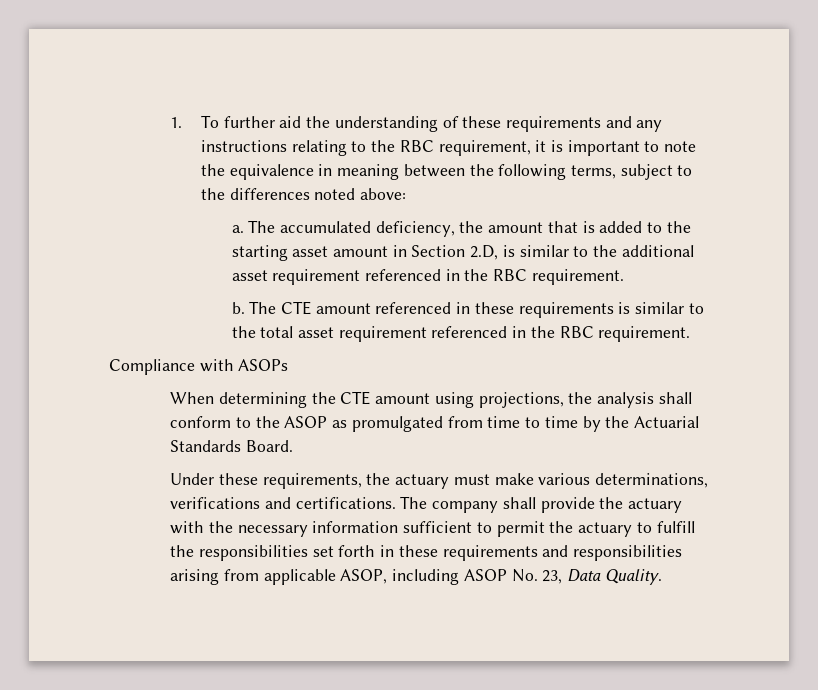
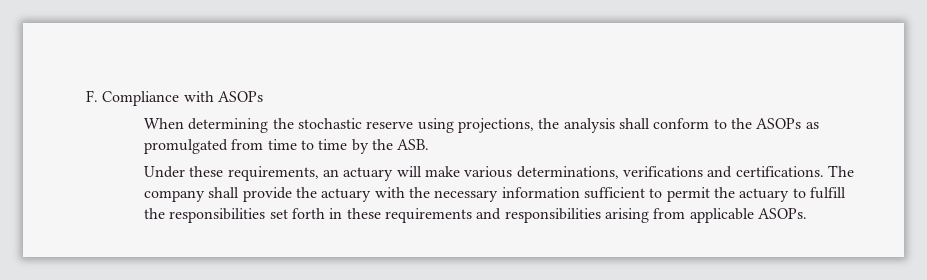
[170,115,663,132] [200,140,697,156] [200,164,693,180] [200,188,407,200] [231,220,691,237] [231,245,694,261] [231,269,624,285] [231,301,704,318] [231,326,691,342] 1. To further aid the understanding of these requirements and any instructions relating to the RBC requirement, it is important to note the equivalence in meaning between the following terms, subject to the differences noted above: // a. The accumulated deficiency, the amount that is added to the starting asset amount in Section 2.D, is similar to the additional asset requirement referenced in the RBC requirement. // b. The CTE amount referenced in these requirements is similar to the total asset requirement referenced in the RBC requirement. // -> [86,90,98,102] F.
[340,391,431,405] CTE amount -> [298,118,414,129] stochastic reserve
[284,416,328,428] ASOP -> [756,118,802,129] ASOPs
[633,416,699,428] [170,440,293,452] Actuarial Standards Board. -> [397,139,430,150] ASB.
[366,473,490,489] the actuary must -> [323,166,422,181] an actuary will
[340,569,662,585] ASOP, including ASOP No. 23, Data Quality. -> [757,208,807,219] ASOPs.

